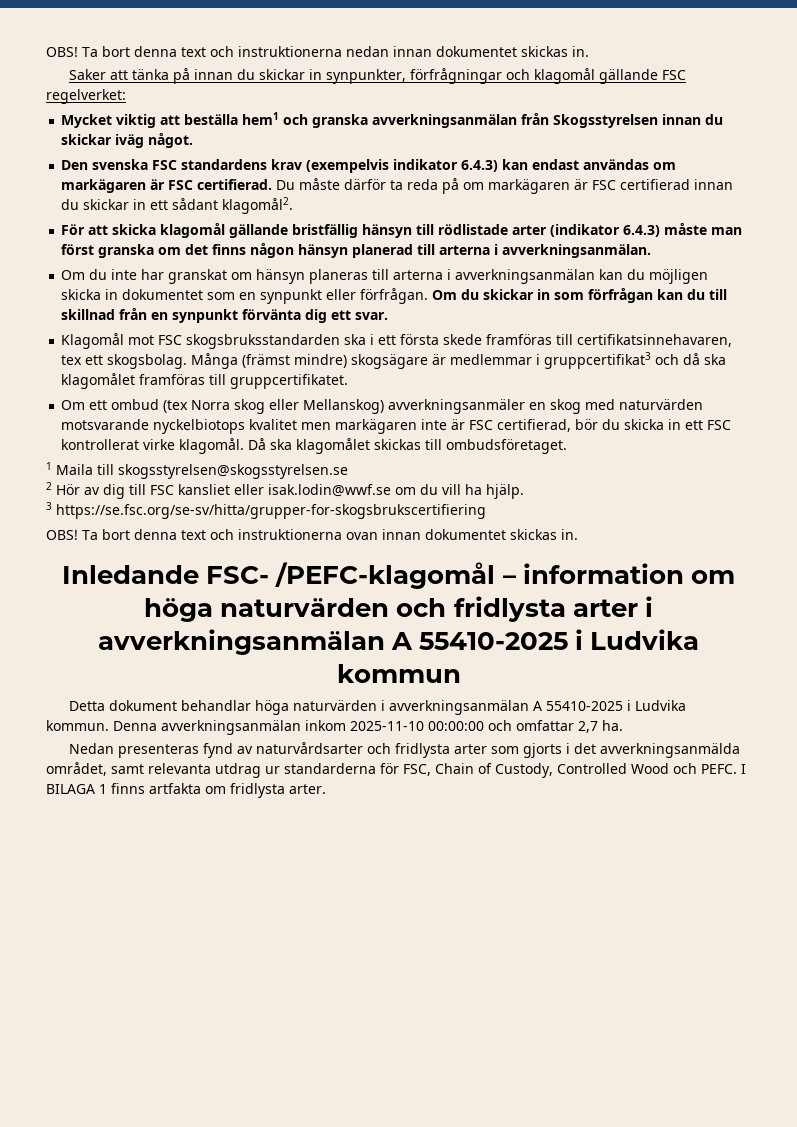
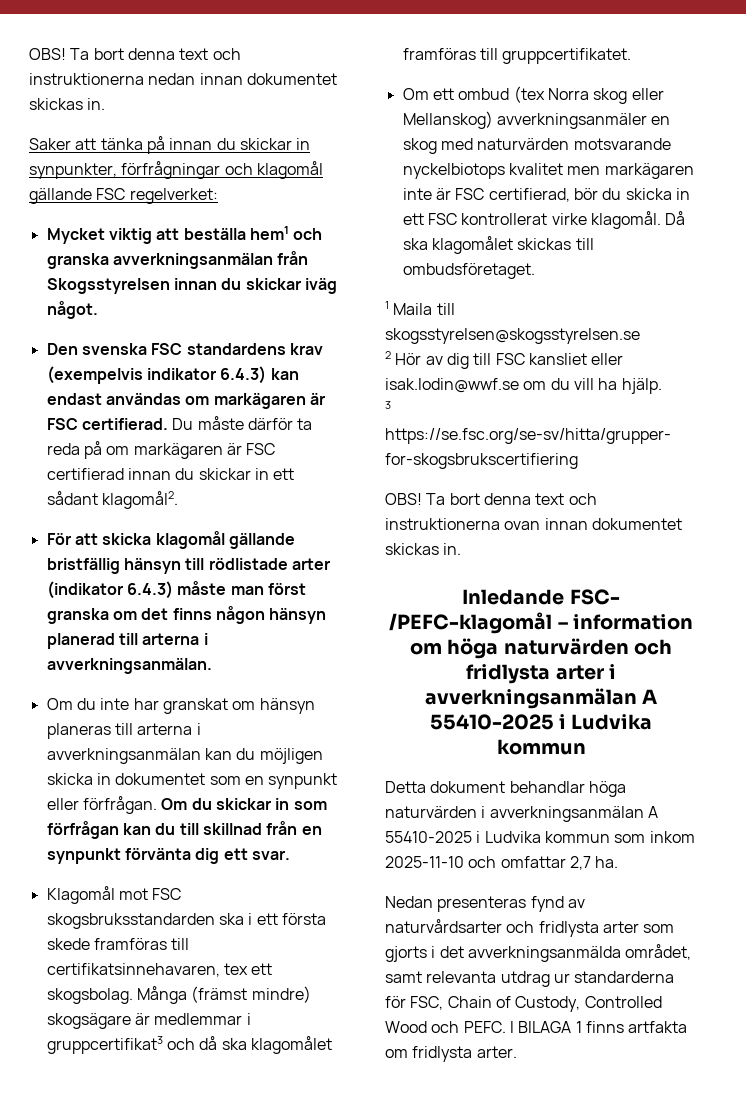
[46,720,301,735] kommun. Denna avverkningsanmälan -> [544,831,646,843] kommun som
[428,721,484,731] 00:00:00 -> (464, 862) none

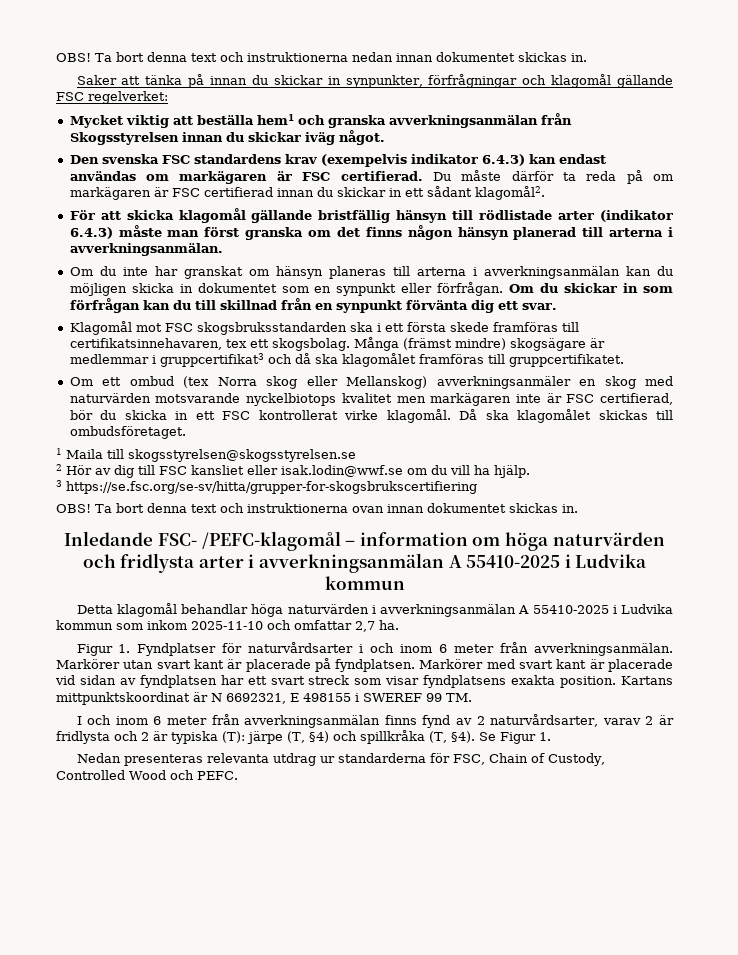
[430,781,506,793] dokument -> [116,603,177,617] klagomål
[385,896,585,912] [385,919,675,937] [385,944,692,962] [385,971,422,983] Nedan presenteras fynd av naturvårdsarter och fridlysta arter som gjorts i det avverkningsanmälda området, samt -> [76,642,673,656] [56,658,673,672] [55,675,673,688] [56,692,472,705] [76,714,674,728] [56,730,551,744] [76,753,203,766] Figur 1. Fyndplatser för naturvårdsarter i och inom 6 meter från avverkningsanmälan. Markörer utan svart kant är placerade på fyndplatsen. Markörer med svart kant är placerade vid sidan av fyndplatsen har ett svart streck som visar fyndplatsens exakta position. Kartans mittpunktskoordinat är N 6692321, E 498155 i SWEREF 99 TM. // I och inom 6 meter från avverkningsanmälan finns fynd av 2 naturvårdsarter, varav 2 är fridlysta och 2 är typiska (T): järpe (T, §4) och spillkråka (T, §4). Se Figur 1. // Nedan presenteras
[509,1021,688,1033] [385,1046,517,1062] I BILAGA 1 finns artfakta om fridlysta arter. -> (238, 775) none

